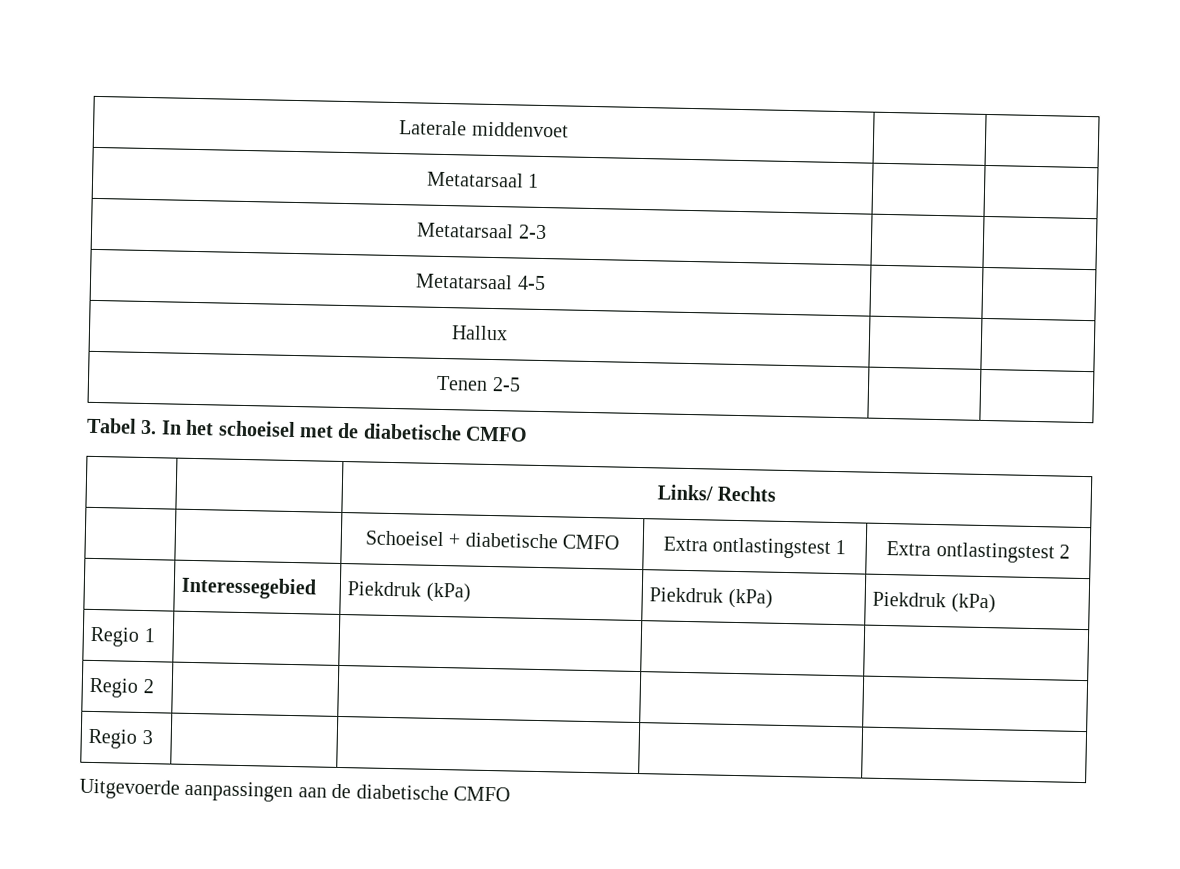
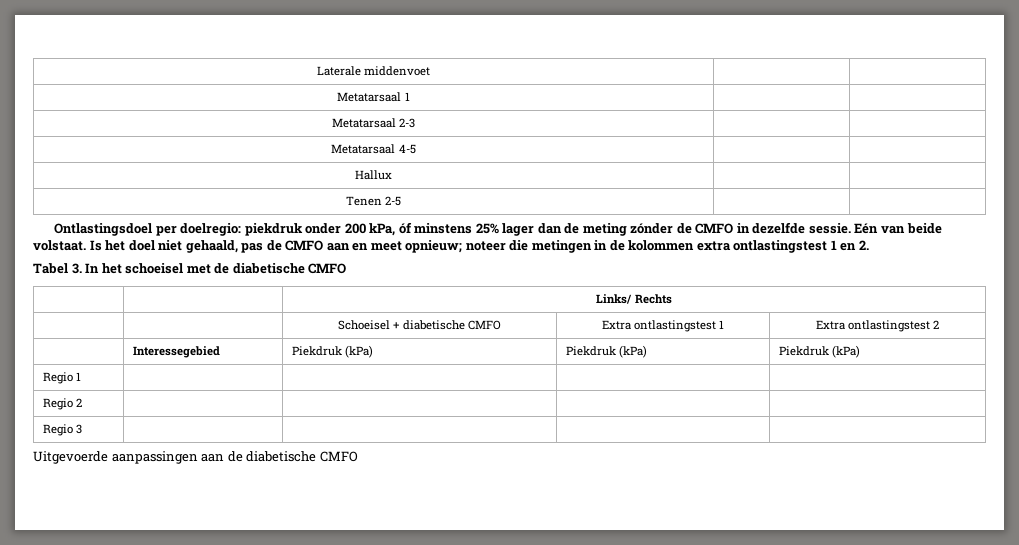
(521, 384) none -> [54,222,942,236] [33,240,869,253] // Ontlastingsdoel per doelregio: piekdruk onder 200 kPa, óf minstens 25% lager dan de meting zónder de CMFO in dezelfde sessie. Eén van beide volstaat. Is het doel niet gehaald, pas de CMFO aan en meet opnieuw; noteer die metingen in de kolommen extra ontlastingstest 1 en 2.

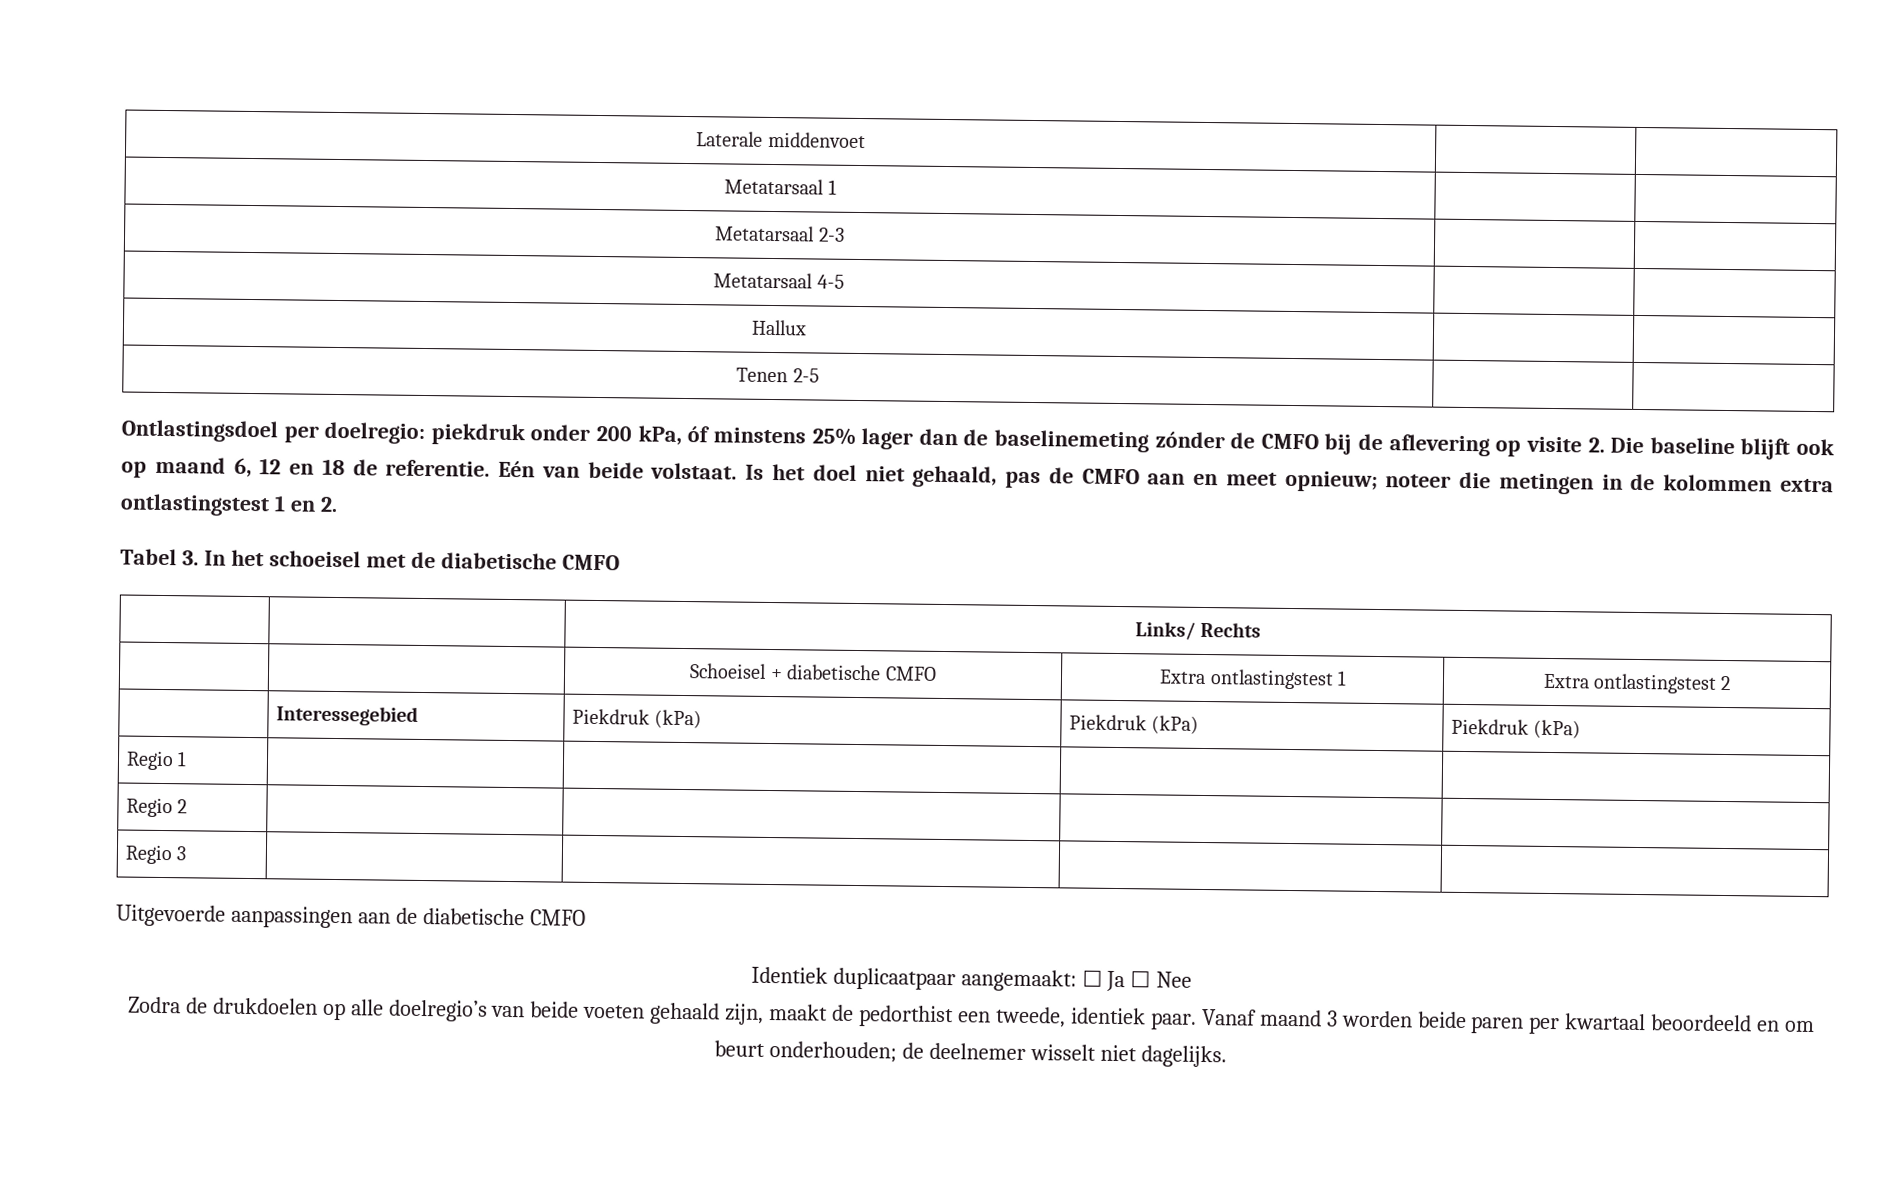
[582,223,627,236] meting -> [994,429,1150,453] baselinemeting
[736,222,851,234] in dezelfde sessie. -> [1324,433,1835,460] [121,456,491,478] bij de aflevering op visite 2. Die baseline blijft ook op maand 6, 12 en 18 de referentie.
(358, 456) none -> [750,966,1193,992] [127,996,1816,1035] [714,1040,1227,1068] // Identiek duplicaatpaar aangemaakt: ☐ Ja ☐ Nee // Zodra de drukdoelen op alle doelregio’s van beide voeten gehaald zijn, maakt de pedorthist een tweede, identiek paar. Vanaf maand 3 worden beide paren per kwartaal beoordeeld en om beurt onderhouden; de deelnemer wisselt niet dagelijks.

